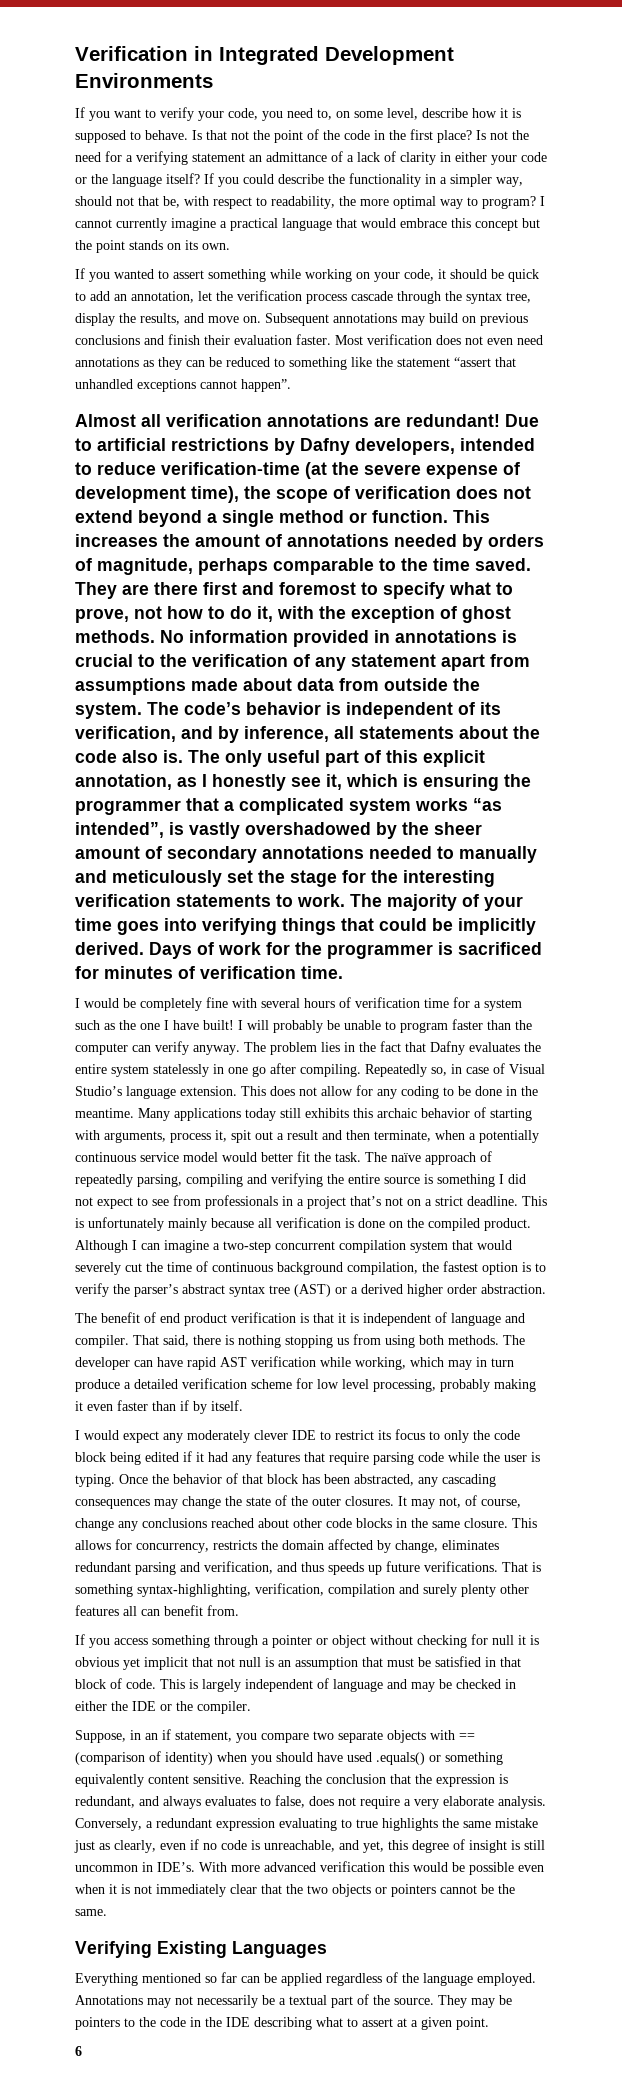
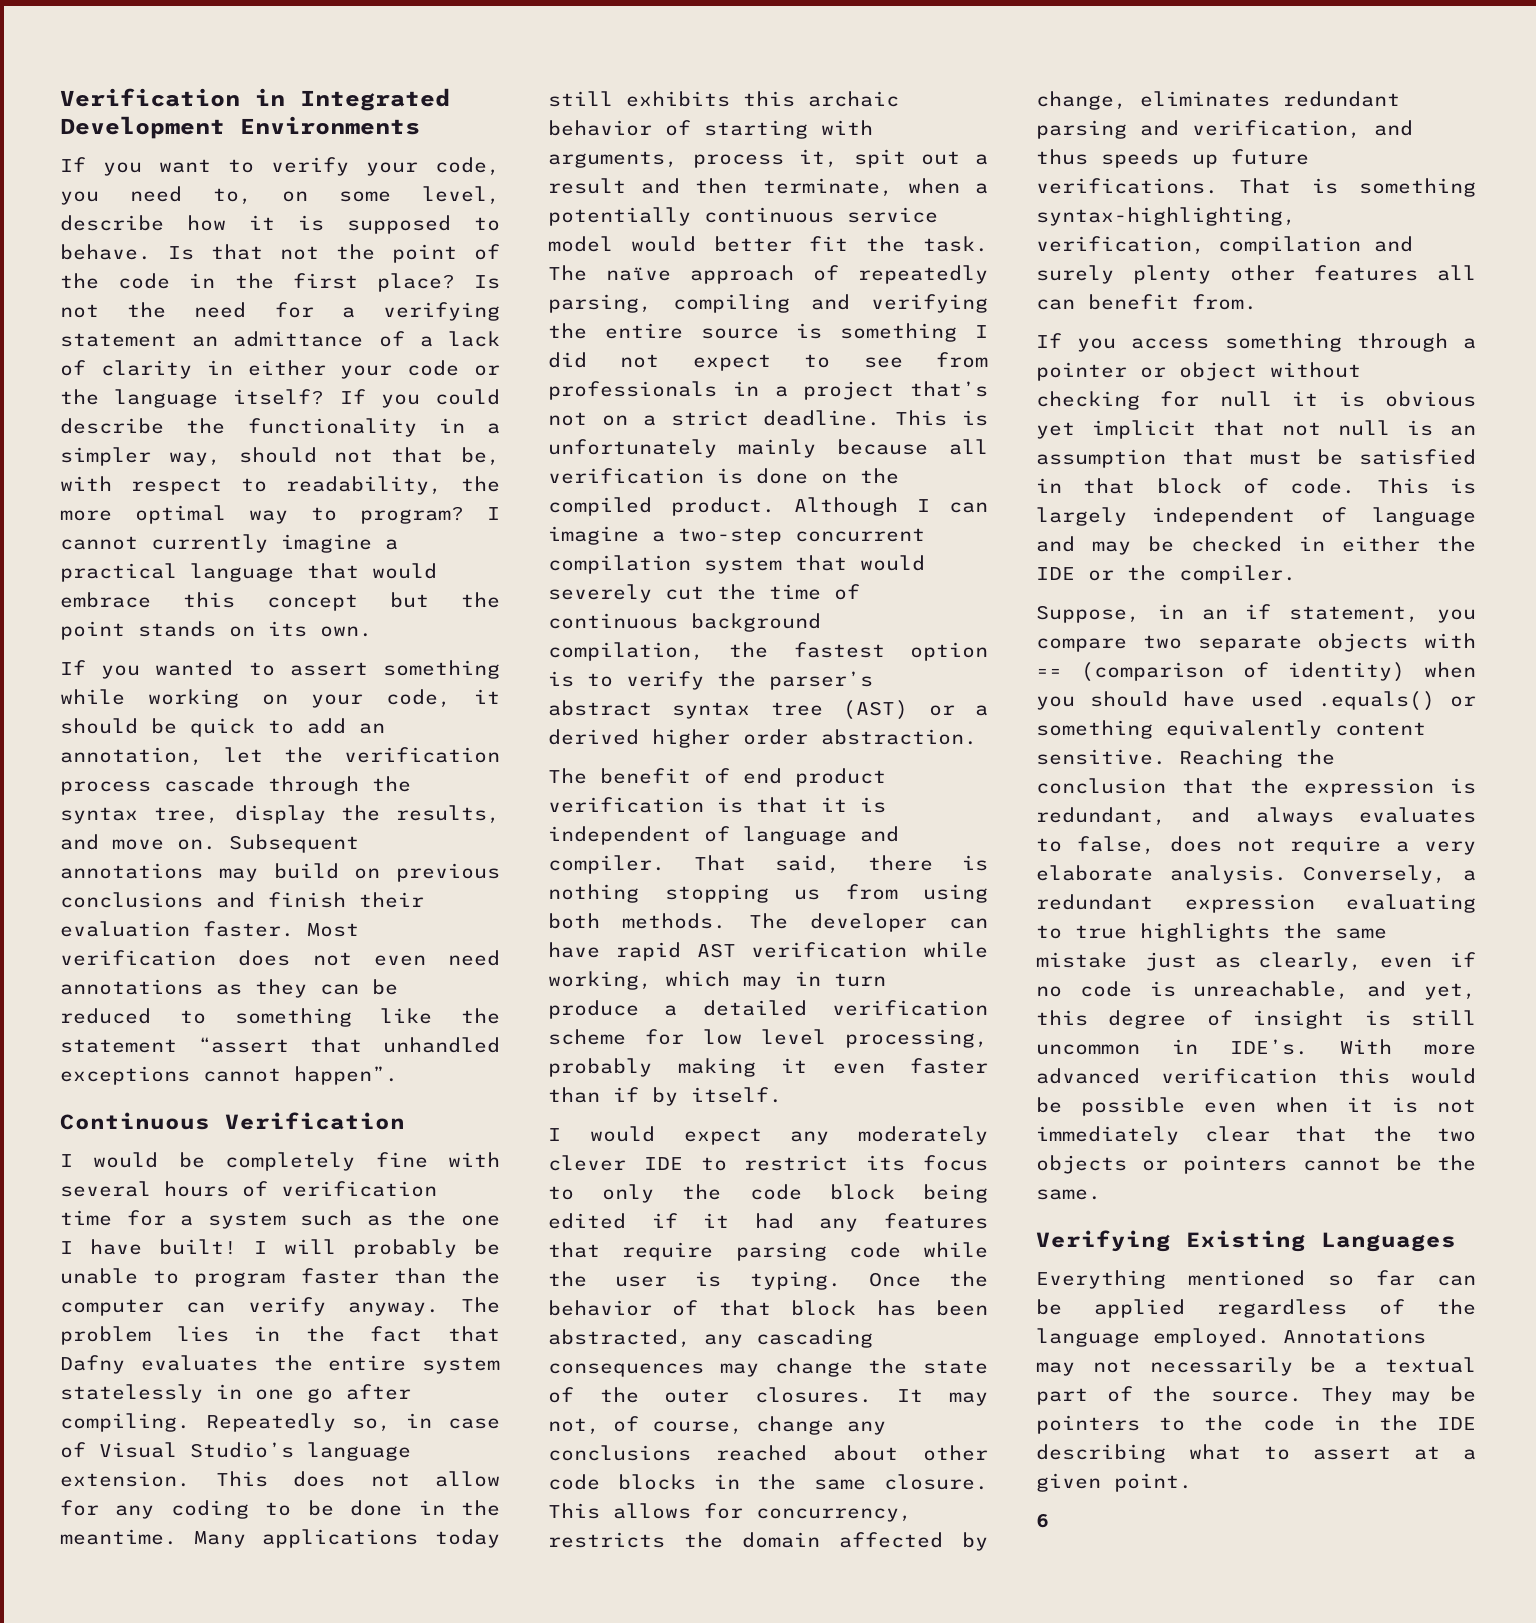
[75,414,539,427] [75,438,535,455] [75,462,520,479] [75,486,531,503] [75,510,490,527] [75,534,544,551] [75,558,531,575] [75,582,513,599] [75,606,511,623] [75,630,517,647] [75,654,530,671] [75,678,480,695] [75,702,501,719] [75,726,540,743] [75,750,485,767] [75,774,531,791] [75,798,502,815] [75,822,482,839] [75,846,537,863] [75,870,495,887] [75,894,523,911] [75,918,536,935] [75,942,542,959] [75,966,343,979] Almost all verification annotations are redundant! Due to artificial restrictions by Dafny developers, intended to reduce verification-time (at the severe expense of development time), the scope of verification does not extend beyond a single method or function. This increases the amount of annotations needed by orders of magnitude, perhaps comparable to the time saved. They are there first and foremost to specify what to prove, not how to do it, with the exception of ghost methods. No information provided in annotations is crucial to the verification of any statement apart from assumptions made about data from outside the system. The code’s behavior is independent of its verification, and by inference, all statements about the code also is. The only useful part of this explicit annotation, as I honestly see it, which is ensuring the programmer that a complicated system works “as intended”, is vastly overshadowed by the sheer amount of secondary annotations needed to manually and meticulously set the stage for the interesting verification statements to work. The majority of your time goes into verifying things that could be implicitly derived. Days of work for the programmer is sacrificed for minutes of verification time. -> [60,1112,405,1130] Continuous Verification

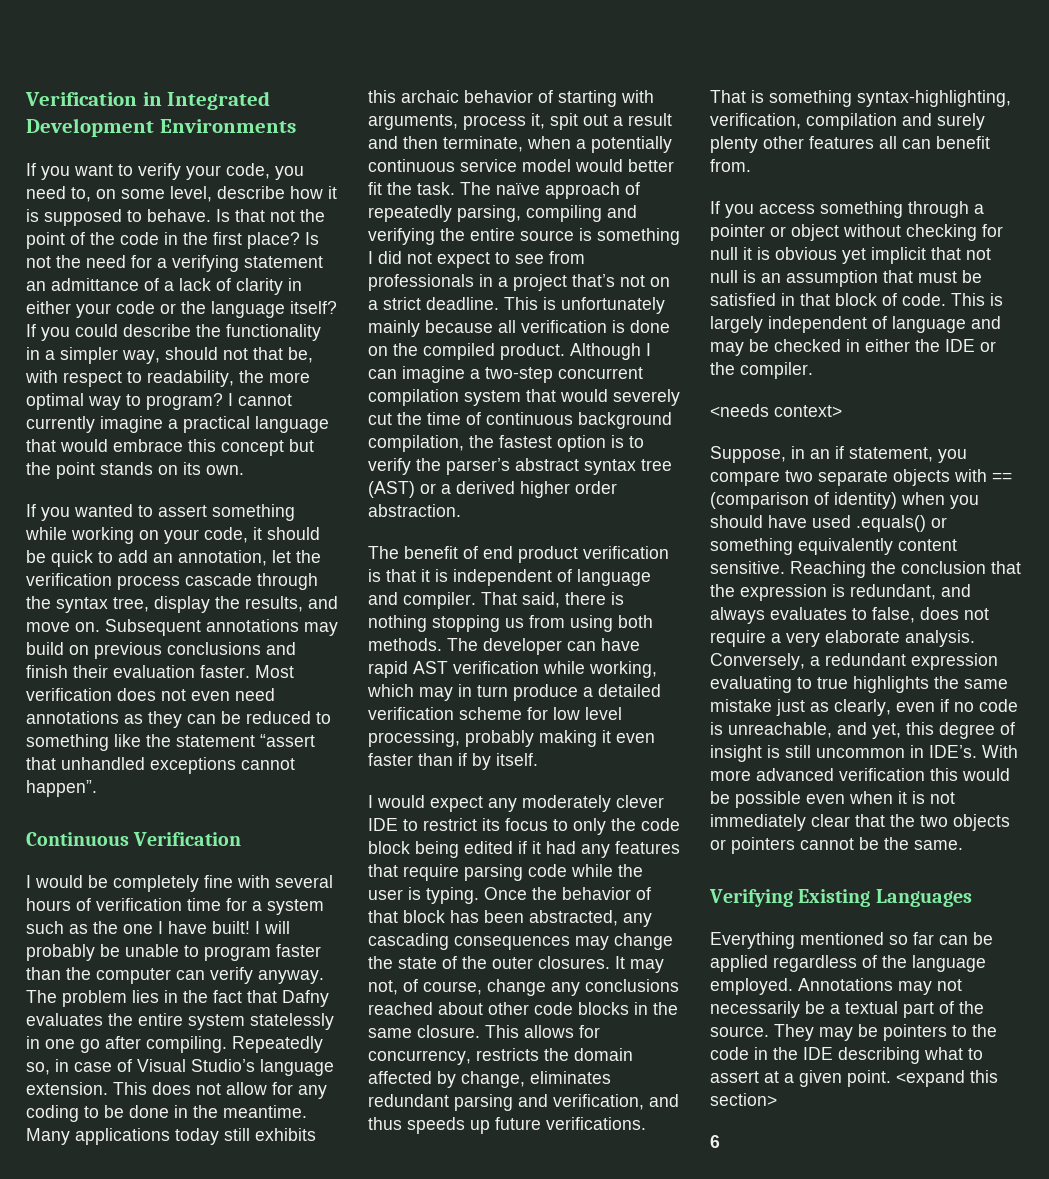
(1296, 574) none -> [710,404,842,417] // <needs context>
(1192, 1482) none -> [896,1070,998,1087] [710,1093,777,1106] <expand this section>

